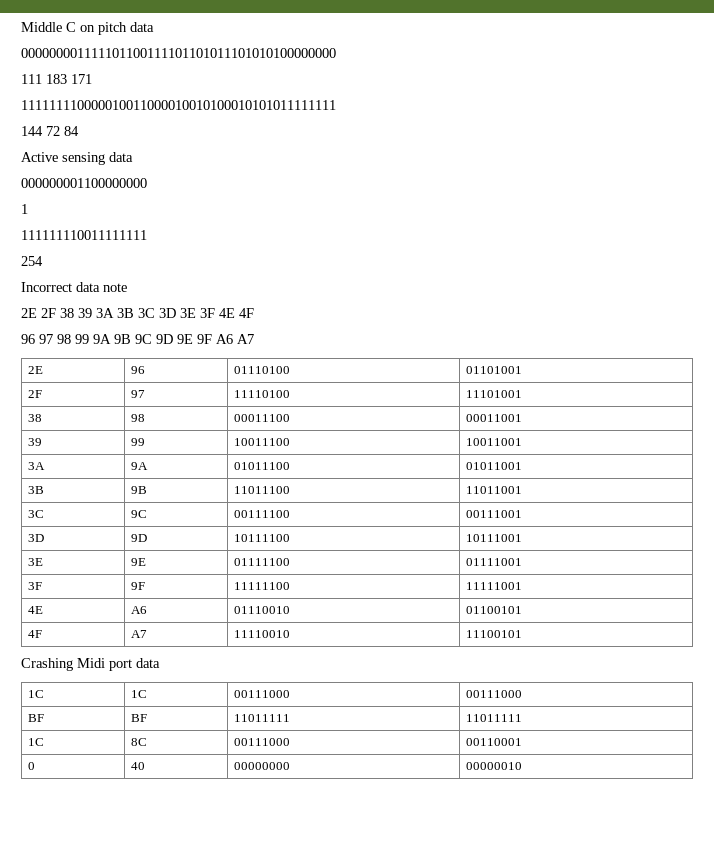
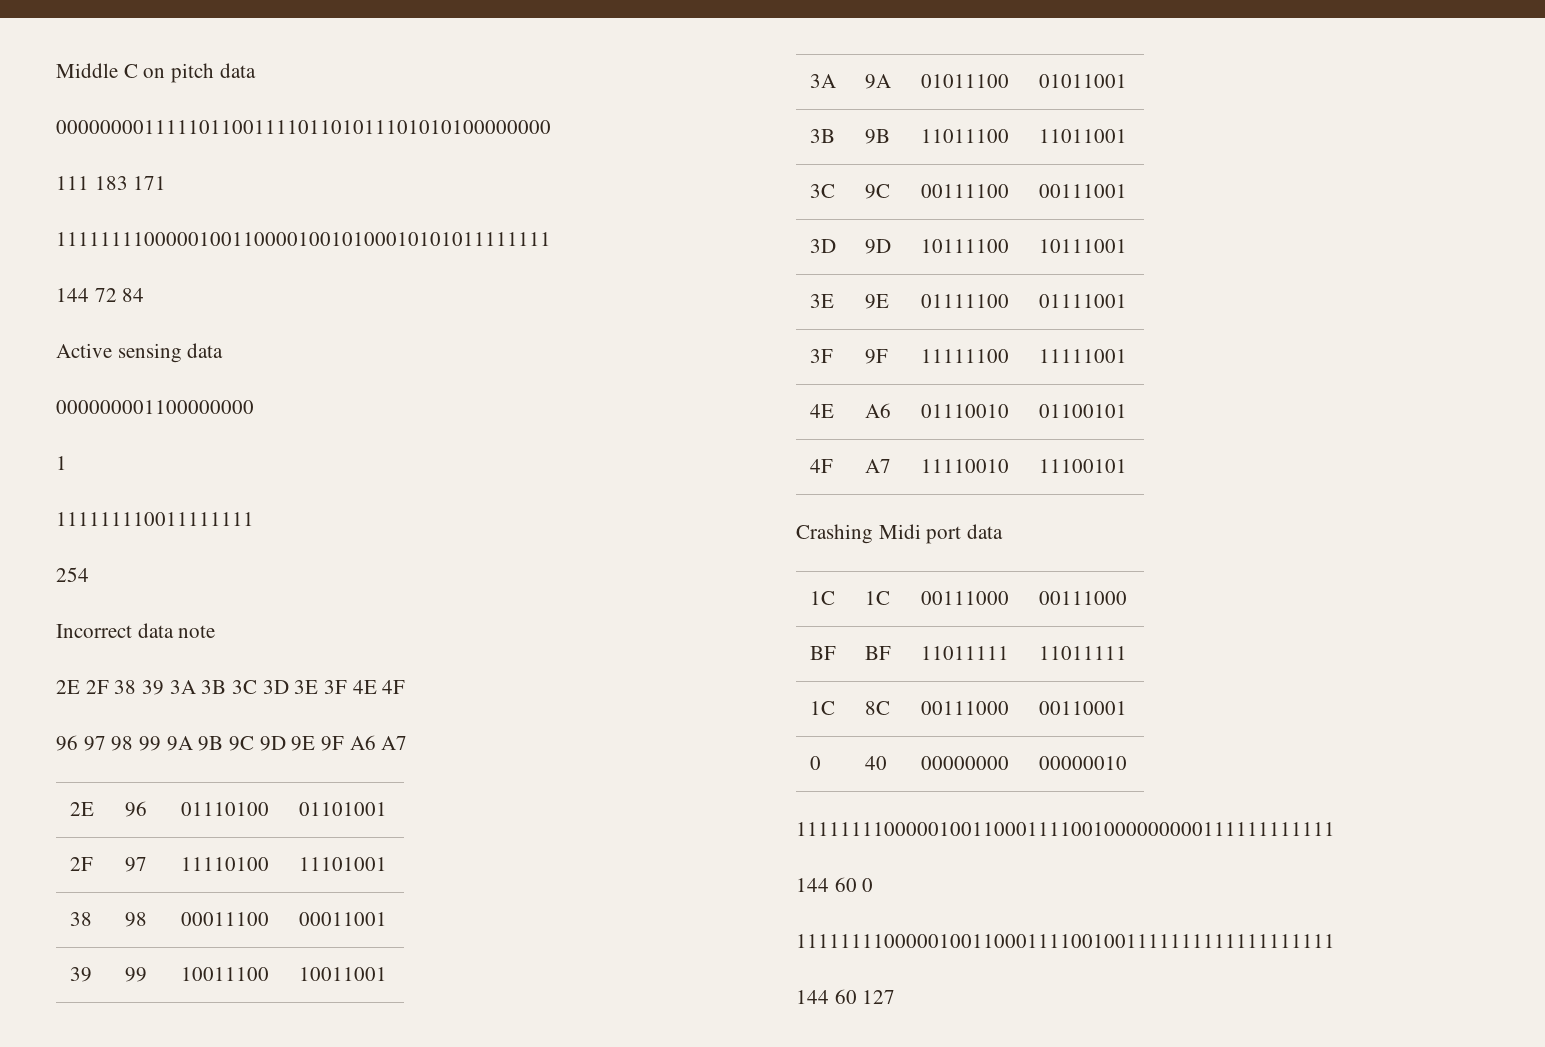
(523, 766) none -> [796,822,1335,836] [796,877,874,892] [796,934,1335,948] [796,989,896,1004] // 1111111100000100110001111001000000000111111111111 // 144 60 0 // 1111111100000100110001111001001111111111111111111 // 144 60 127

